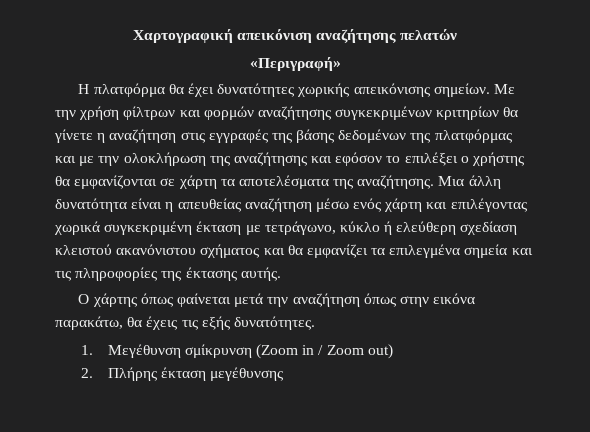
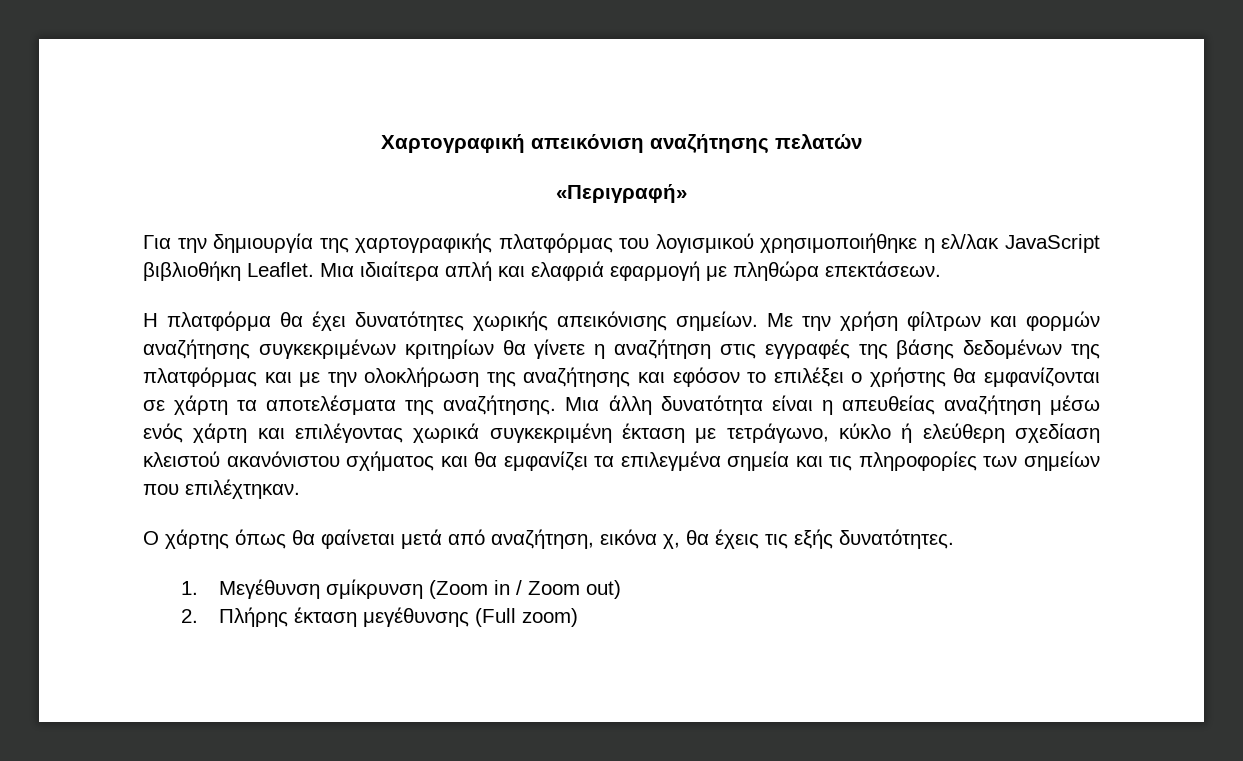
(341, 64) none -> [143,233,1100,253] [143,261,941,281] // Για την δημιουργία της χαρτογραφικής πλατφόρμας του λογισμικού χρησιμοποιήθηκε η ελ/λακ JavaScript βιβλιοθήκη Leaflet. Μια ιδιαίτερα απλή και ελαφριά εφαρμογή με πληθώρα επεκτάσεων.
[161,267,281,281] της έκτασης αυτής. -> [983,451,1100,471] [143,479,300,499] των σημείων που επιλέχτηκαν.
(173, 300) none -> [292,530,315,545] θα
[267,293,476,307] [55,316,123,330] την αναζήτηση όπως στην εικόνα παρακάτω, -> [448,529,680,549] από αναζήτηση, εικόνα χ,
(283, 374) none -> [474,608,578,627] (Full zoom)

